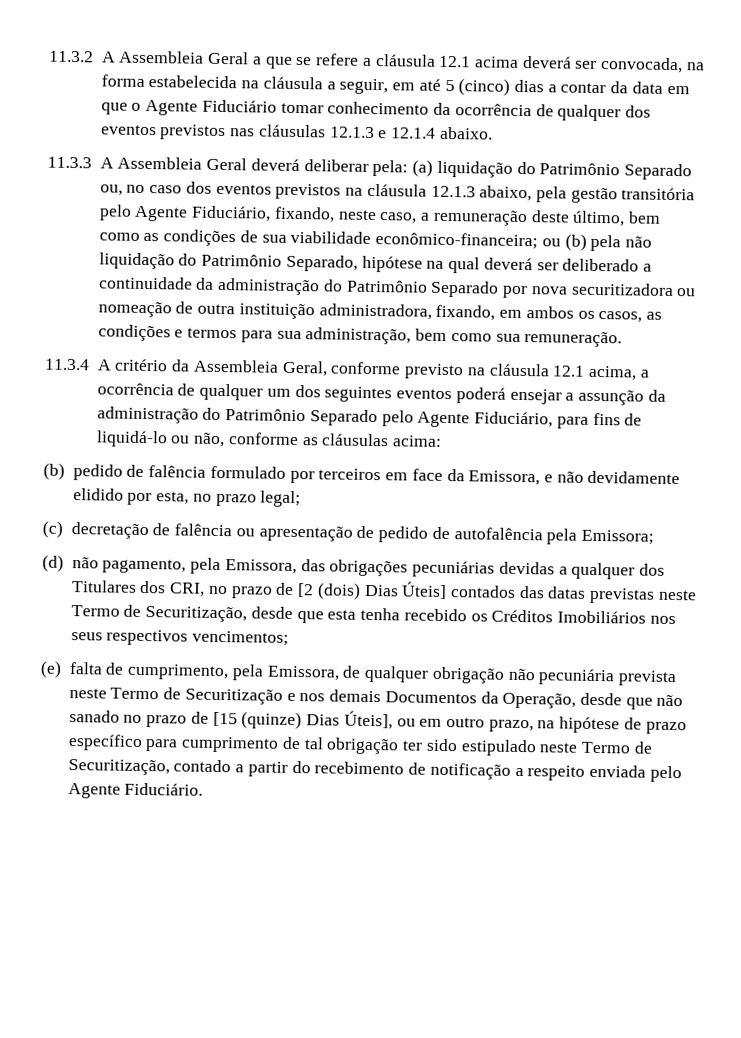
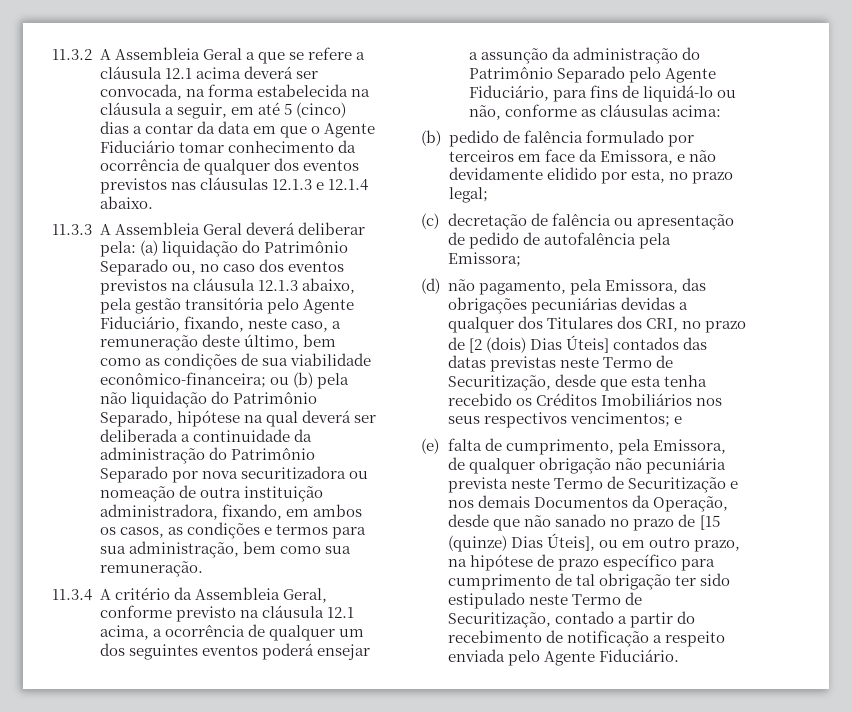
[562,258,640,272] deliberado -> [99,429,178,442] deliberada
(290, 638) none -> [674,416,683,424] e

